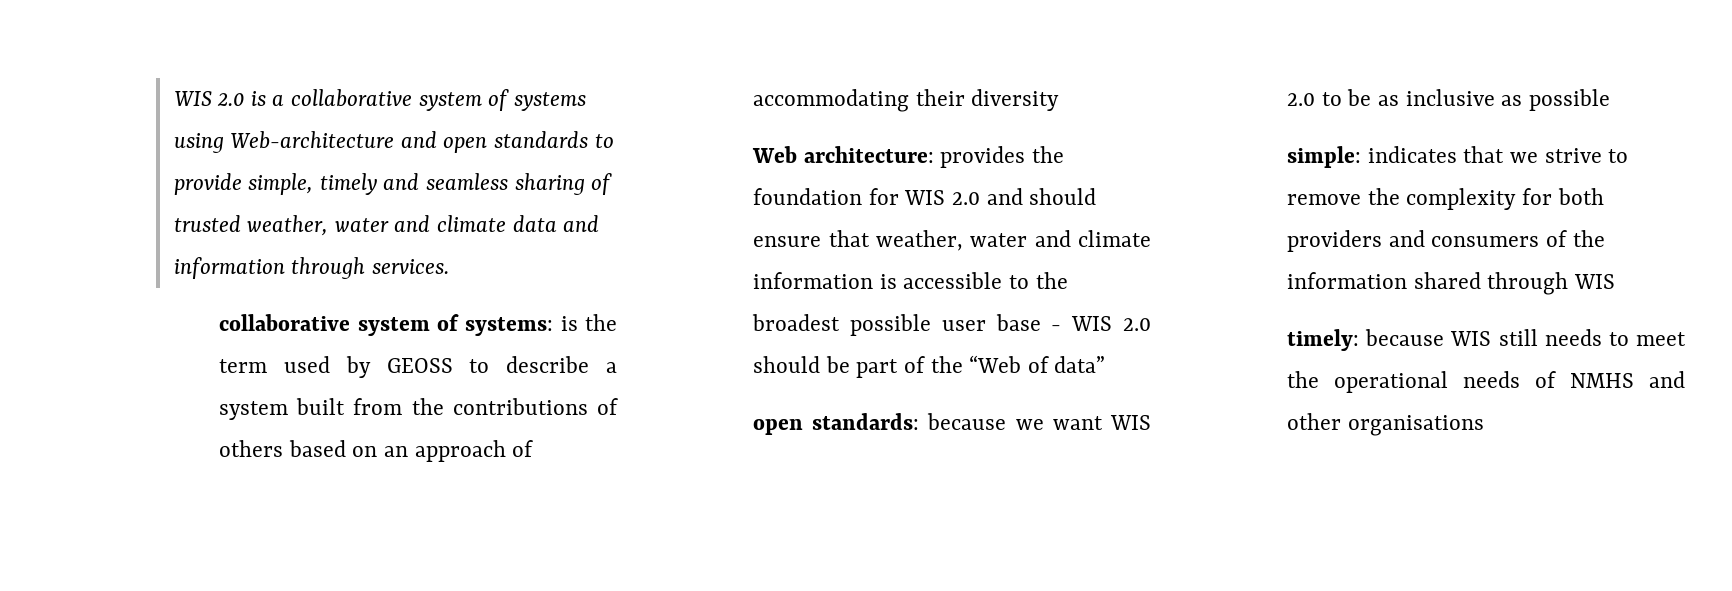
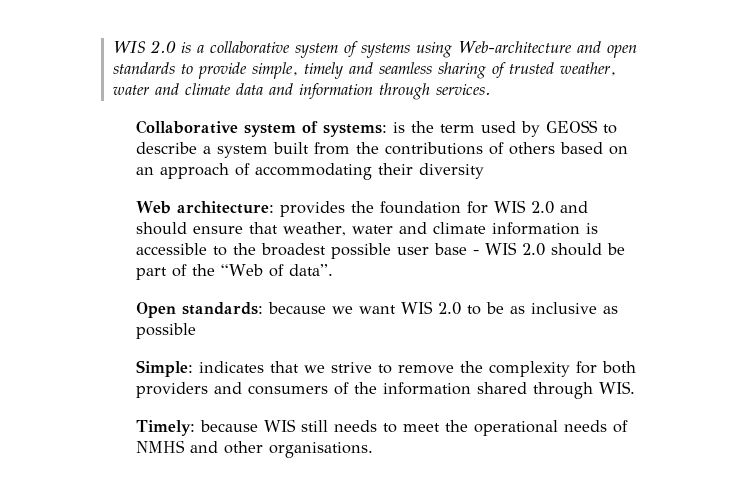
[219,314,351,331] collaborative -> [135,120,238,134] Collaborative
[1054,356,1106,373] [753,419,804,435] data” // open -> [288,264,333,276] [135,302,176,318] data”. // Open
[1287,146,1362,168] simple: -> [135,360,193,377] Simple:
[1573,274,1615,289] [1287,329,1360,351] WIS // timely: -> [598,381,635,394] [135,420,195,436] WIS. // Timely:
[1347,415,1484,436] organisations -> [268,442,373,458] organisations.

